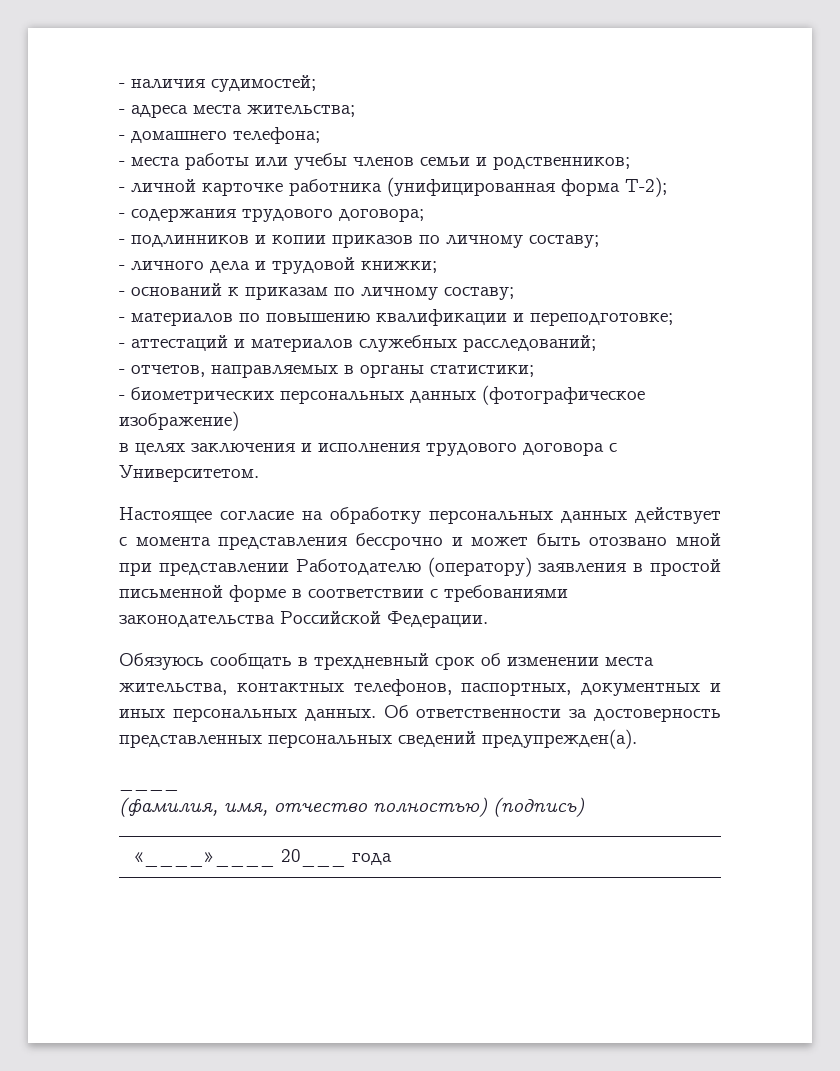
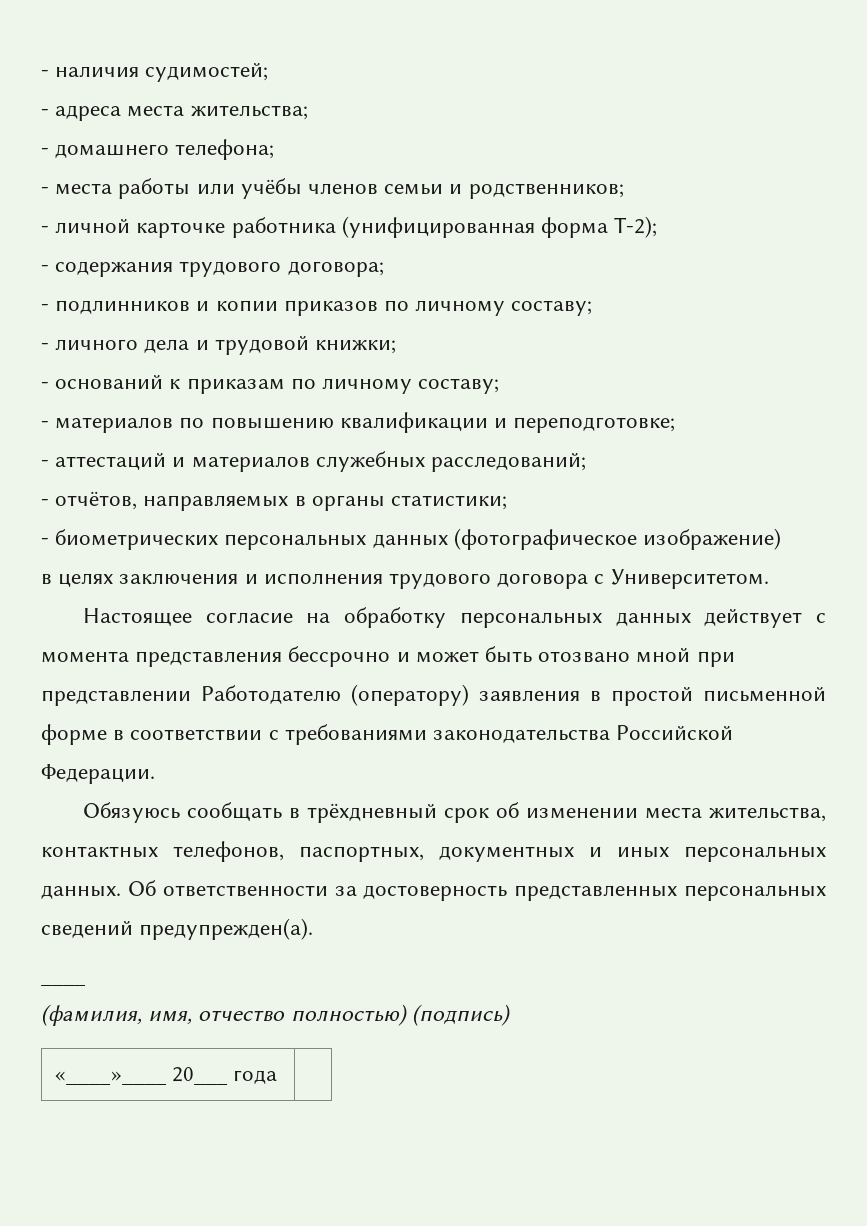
[294,153,347,170] учебы -> [240,178,302,199] учёбы
[131,365,205,377] отчетов, -> [55,491,138,510] отчётов,
[314,653,429,670] трехдневный -> [306,803,437,823] трёхдневный

